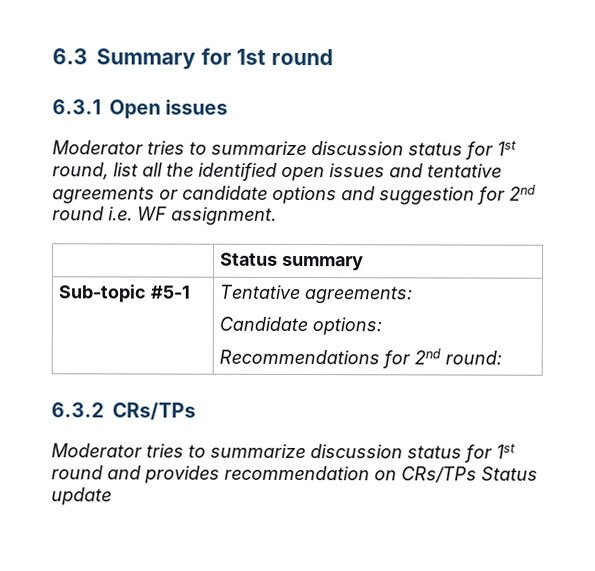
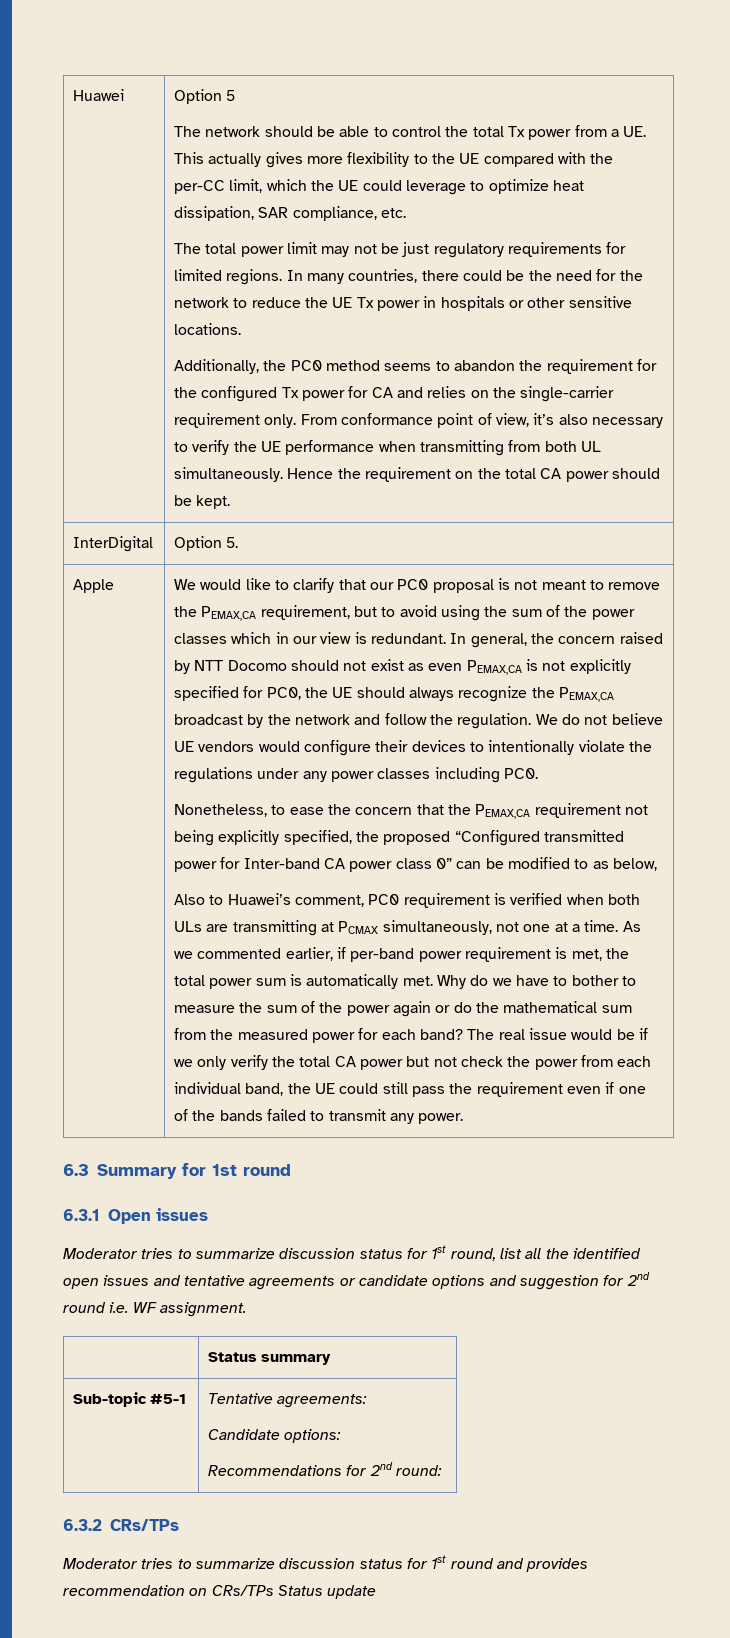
(52, 56) none -> [73,89,125,101] [174,89,236,104] [174,125,647,140] [174,152,614,168] [174,179,584,195] [174,206,407,221] [174,242,627,258] [174,269,643,285] [174,296,632,311] [174,323,242,335] [174,359,657,374] [174,386,615,402] [174,413,663,428] [174,440,601,456] [174,467,660,482] [174,495,231,509] [73,536,154,552] [174,536,239,551] [73,579,115,593] [174,578,661,593] [174,605,635,621] [174,632,663,648] [174,659,631,675] [174,686,614,702] [174,713,663,729] [174,740,652,756] [174,767,539,783] [174,803,648,819] [174,830,625,846] [174,857,657,872] [174,893,640,908] [174,920,641,936] [174,947,629,962] [174,974,636,989] [174,1001,632,1017] [174,1028,648,1043] [174,1055,652,1070] [174,1082,646,1097] [174,1109,464,1124] Huawei | Option 5 // The network should be able to control the total Tx power from a UE. This actually gives more flexibility to the UE compared with the per-CC limit, which the UE could leverage to optimize heat dissipation, SAR compliance, etc. // The total power limit may not be just regulatory requirements for limited regions. In many countries, there could be the need for the network to reduce the UE Tx power in hospitals or other sensitive locations. // Additionally, the PC0 method seems to abandon the requirement for the configured Tx power for CA and relies on the single-carrier requirement only. From conformance point of view, it’s also necessary to verify the UE performance when transmitting from both UL simultaneously. Hence the requirement on the total CA power should be kept. // InterDigital | Option 5. // Apple | We would like to clarify that our PC0 proposal is not meant to remove the PEMAX,CA requirement, but to avoid using the sum of the power classes which in our view is redundant. In general, the concern raised by NTT Docomo should not exist as even PEMAX,CA is not explicitly specified for PC0, the UE should always recognize the PEMAX,CA broadcast by the network and follow the regulation. We do not believe UE vendors would configure their devices to intentionally violate the regulations under any power classes including PC0. // Nonetheless, to ease the concern that the PEMAX,CA requirement not being explicitly specified, the proposed “Configured transmitted power for Inter-band CA power class 0” can be modified to as below, // Also to Huawei’s comment, PC0 requirement is verified when both ULs are transmitting at PCMAX simultaneously, not one at a time. As we commented earlier, if per-band power requirement is met, the total power sum is automatically met. Why do we have to bother to measure the sum of the power again or do the mathematical sum from the measured power for each band? The real issue would be if we only verify the total CA power but not check the power from each individual band, the UE could still pass the requirement even if one of the bands failed to transmit any power. //

